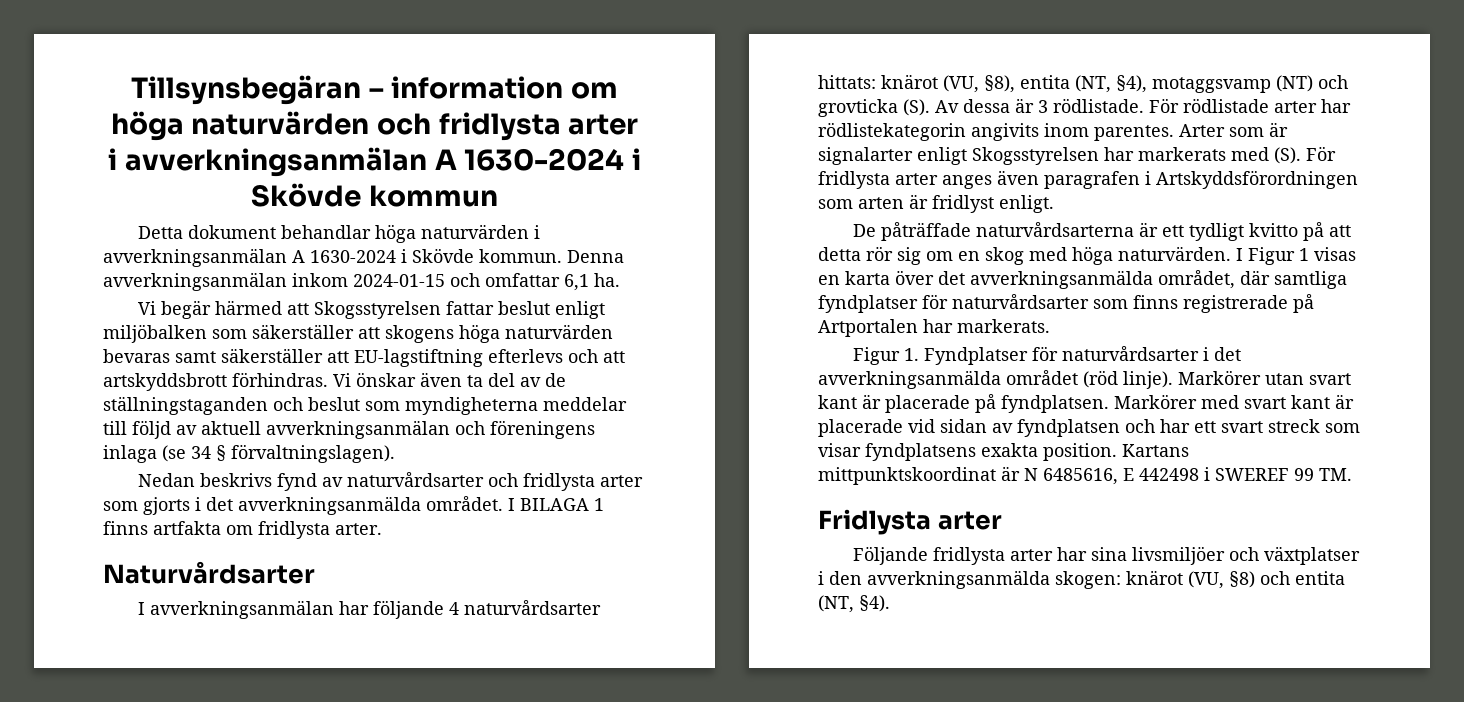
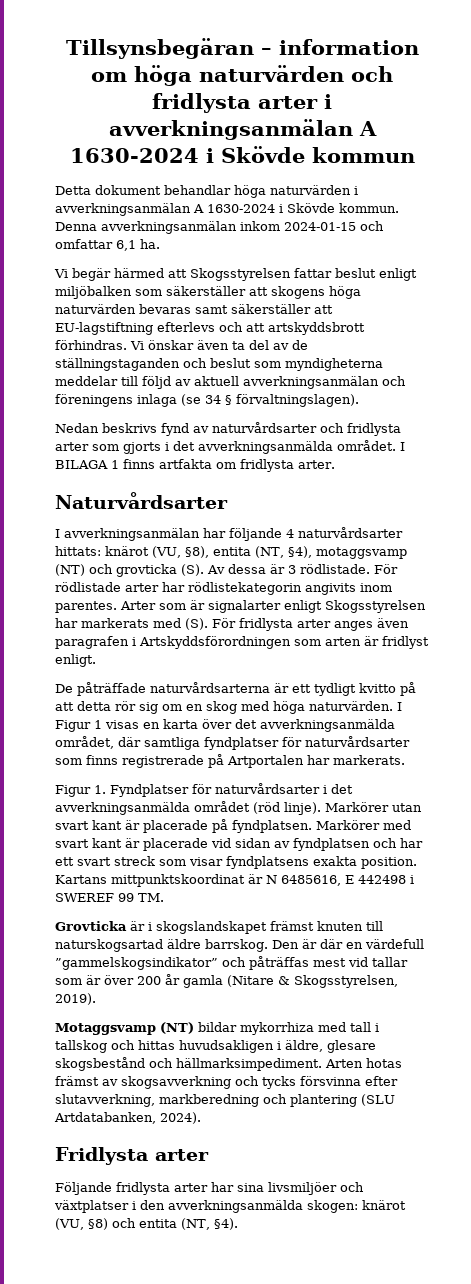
(1352, 474) none -> [55,921,383,934] [55,939,424,952] [55,956,408,970] [55,974,398,988] [55,993,96,1005] [55,1022,379,1035] [55,1040,376,1053] [55,1057,402,1071] [55,1076,398,1089] [55,1094,395,1107] [54,1112,201,1124] // Grovticka är i skogslandskapet främst knuten till naturskogsartad äldre barrskog. Den är där en värdefull ”gammelskogsindikator” och påträffas mest vid tallar som är över 200 år gamla (Nitare & Skogsstyrelsen, 2019). // Motaggsvamp (NT) bildar mykorrhiza med tall i tallskog och hittas huvudsakligen i äldre, glesare skogsbestånd och hällmarksimpediment. Arten hotas främst av skogsavverkning och tycks försvinna efter slutavverkning, markberedning och plantering (SLU Artdatabanken, 2024).

